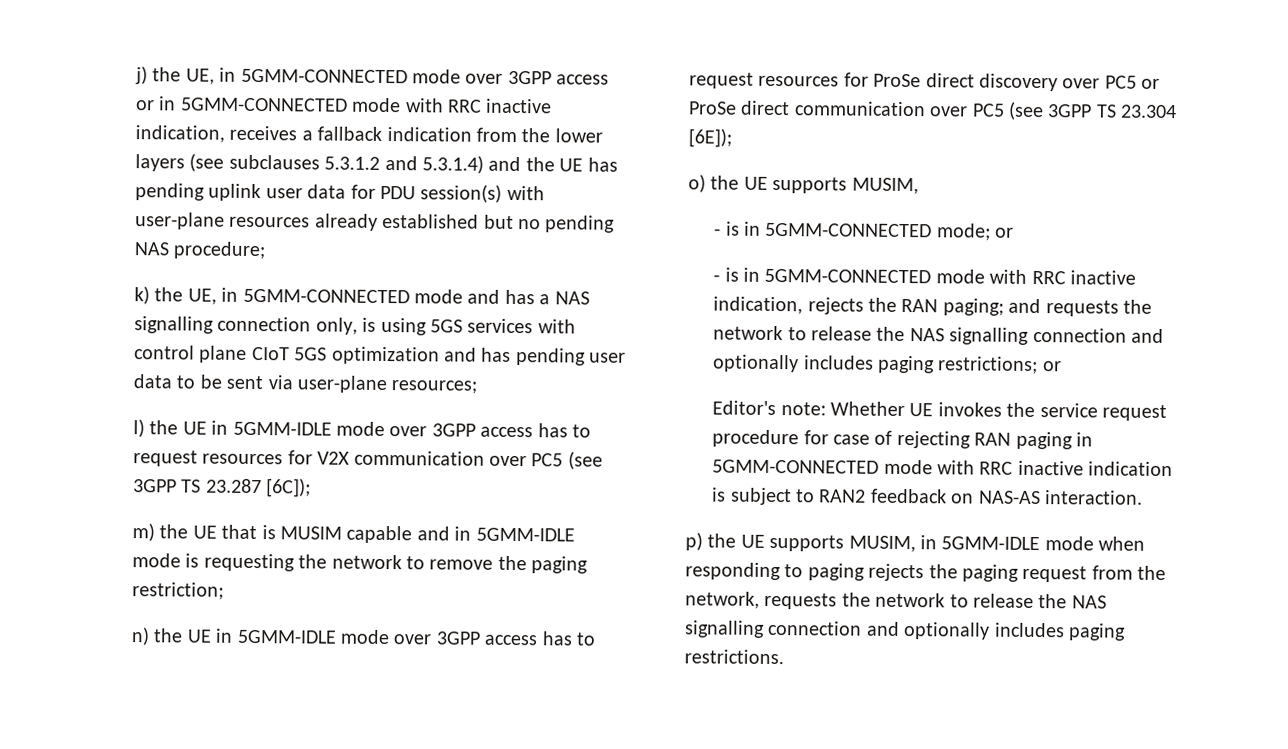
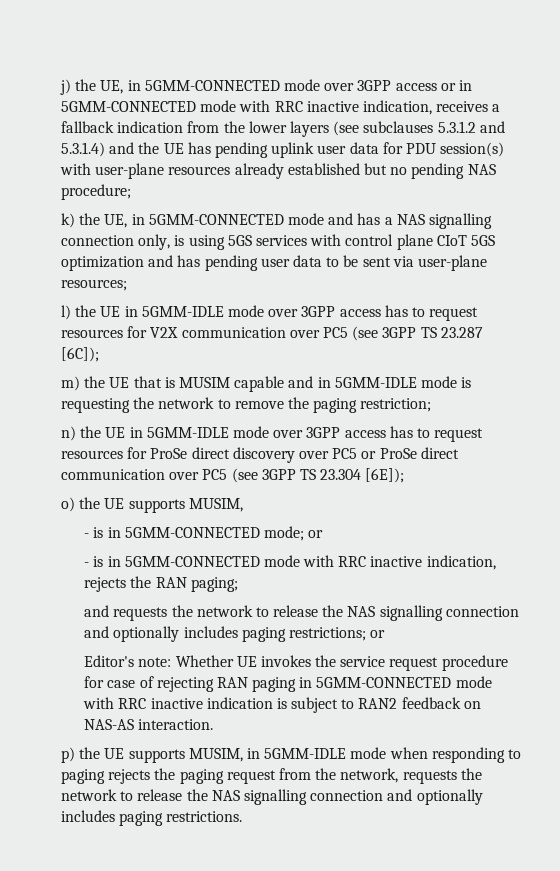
(1004, 307) none -> (238, 584) //

